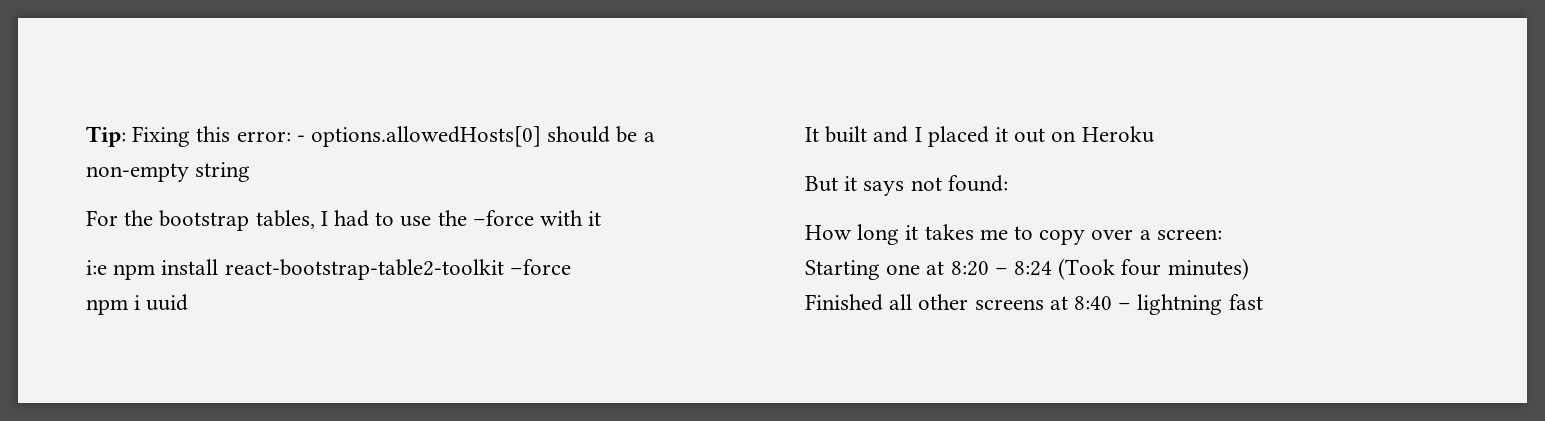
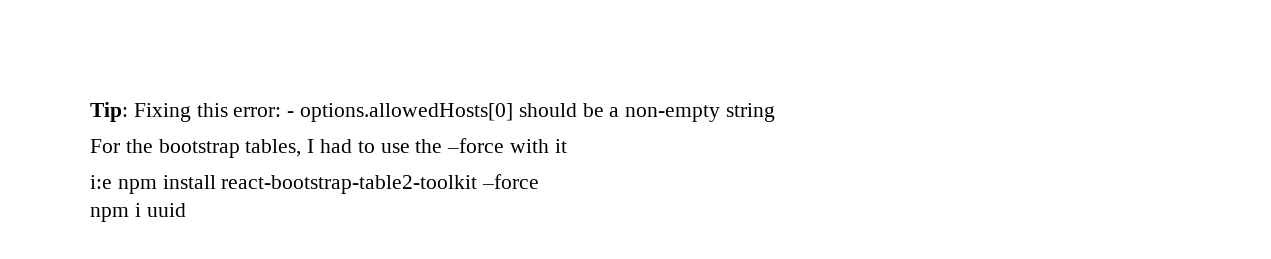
[805,126,1154,147] [805,175,1008,196] [805,224,1222,245] [805,258,1249,280] [805,294,1263,315] // It built and I placed it out on Heroku // But it says not found: // How long it takes me to copy over a screen: // Starting one at 8:20 – 8:24 (Took four minutes) // Finished all other screens at 8:40 – lightning fast -> (186, 210) none

